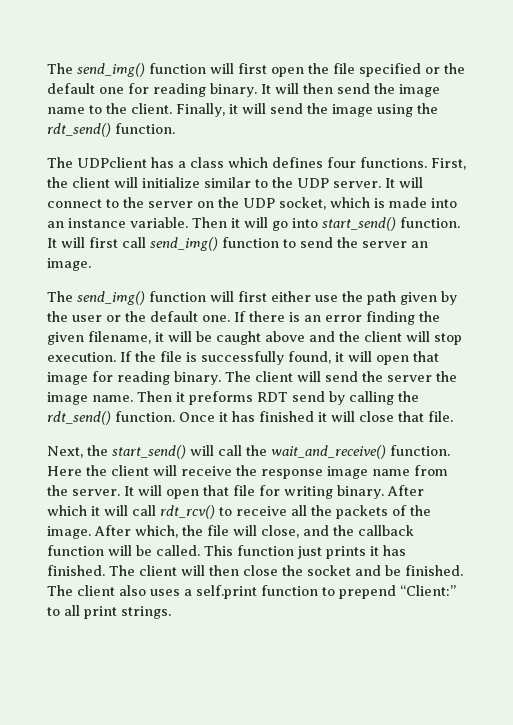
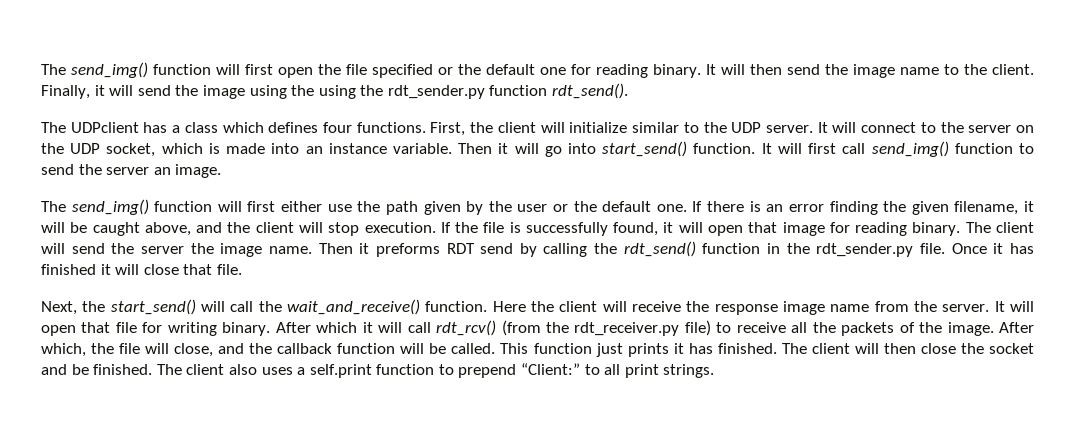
[47,123,175,137] rdt_send() function. -> [318,83,629,99] using the rdt_sender.py function rdt_send().
[265,331,305,342] above -> [144,222,191,236] above,
[115,411,175,422] function. -> [702,243,946,257] function in the rdt_sender.py file.
(215, 512) none -> [501,320,711,336] (from the rdt_receiver.py file)

